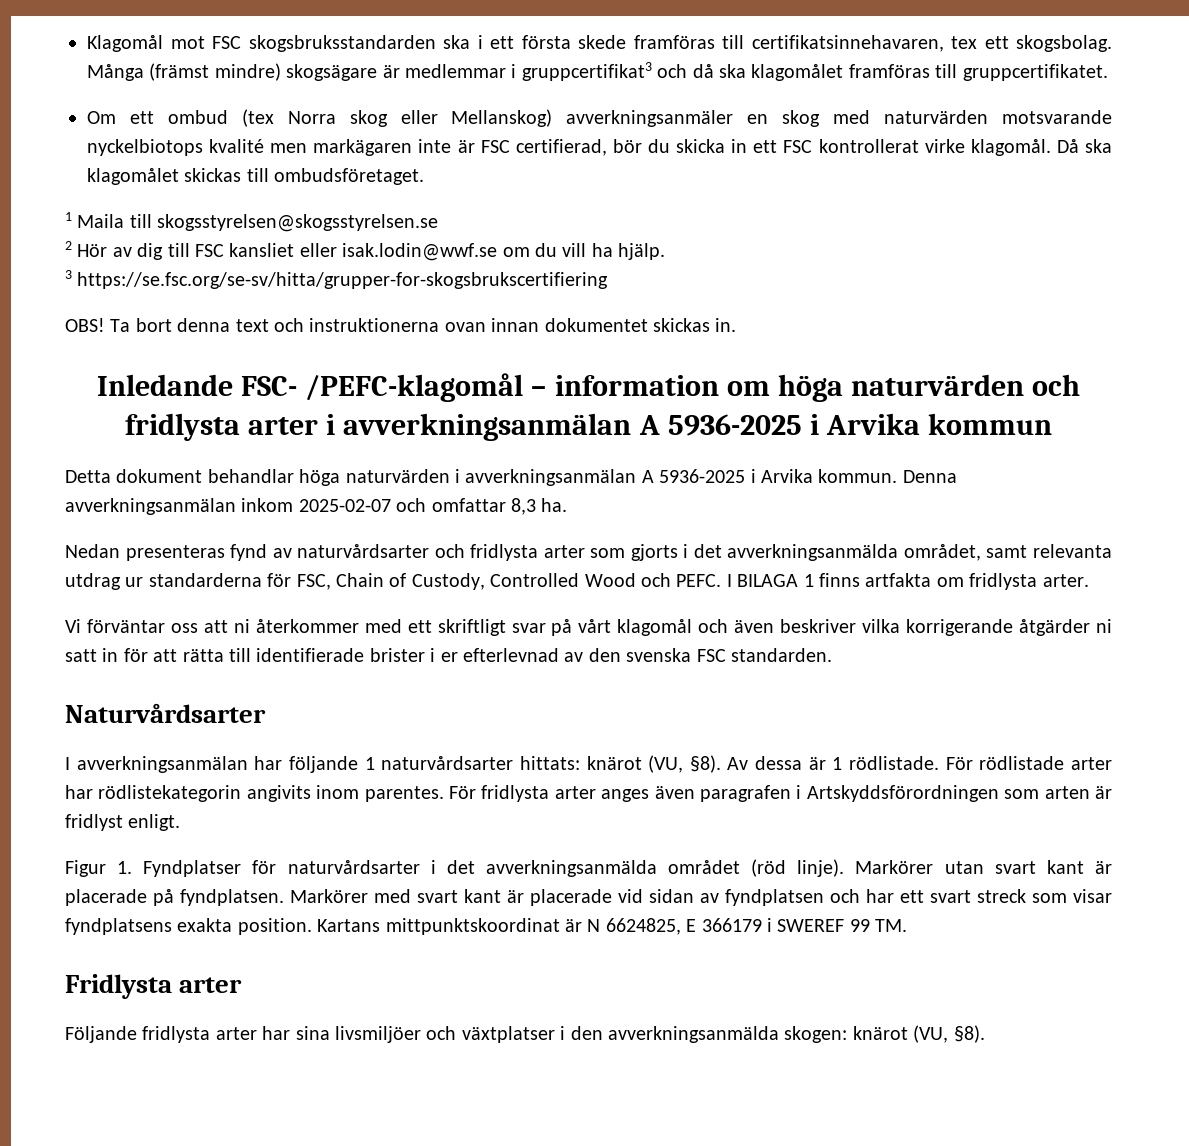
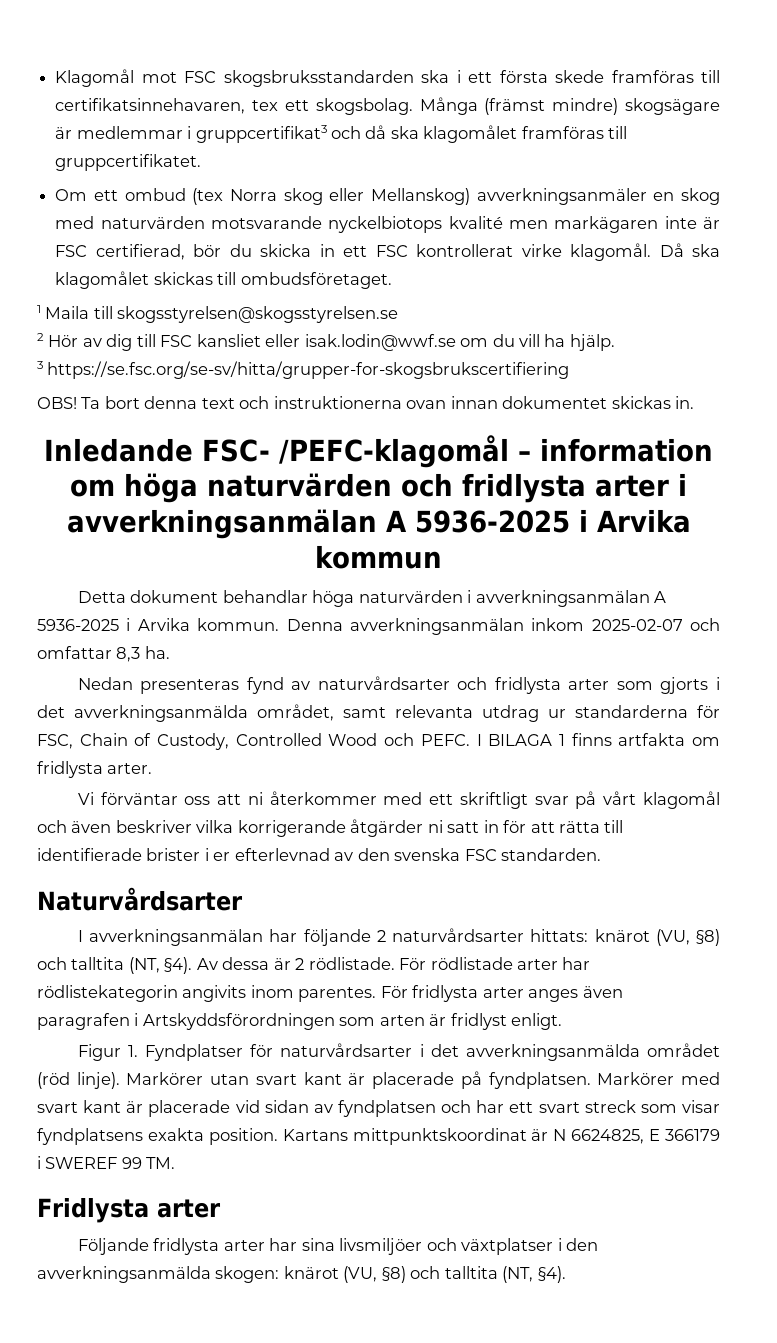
[364,757,375,770] 1 -> [376,930,386,942] 2
[689,755,721,773] §8). -> [696,929,720,946] [37,957,193,974] §8) och talltita (NT, §4).
[832,757,843,770] 1 -> [295,958,305,970] 2
[953,1025,985,1043] §8). -> [381,1266,566,1283] §8) och talltita (NT, §4).

